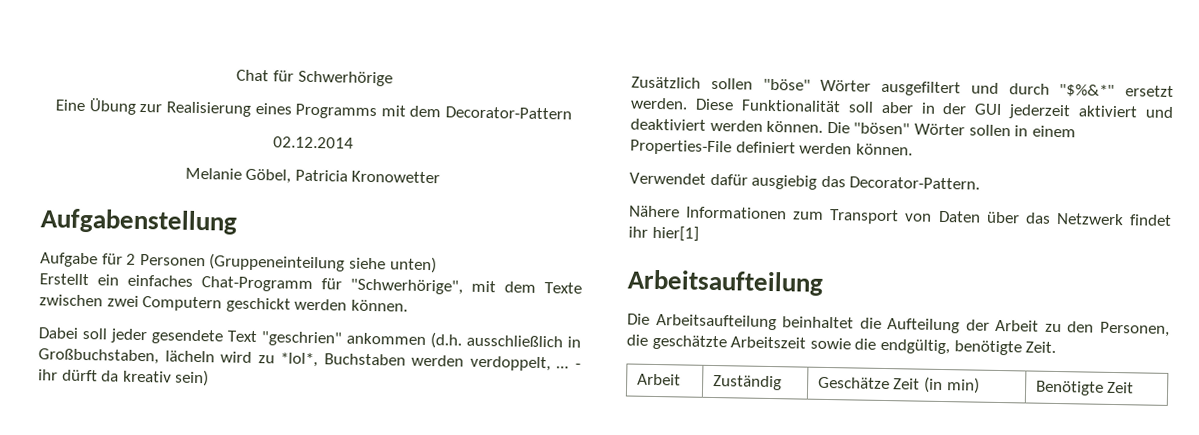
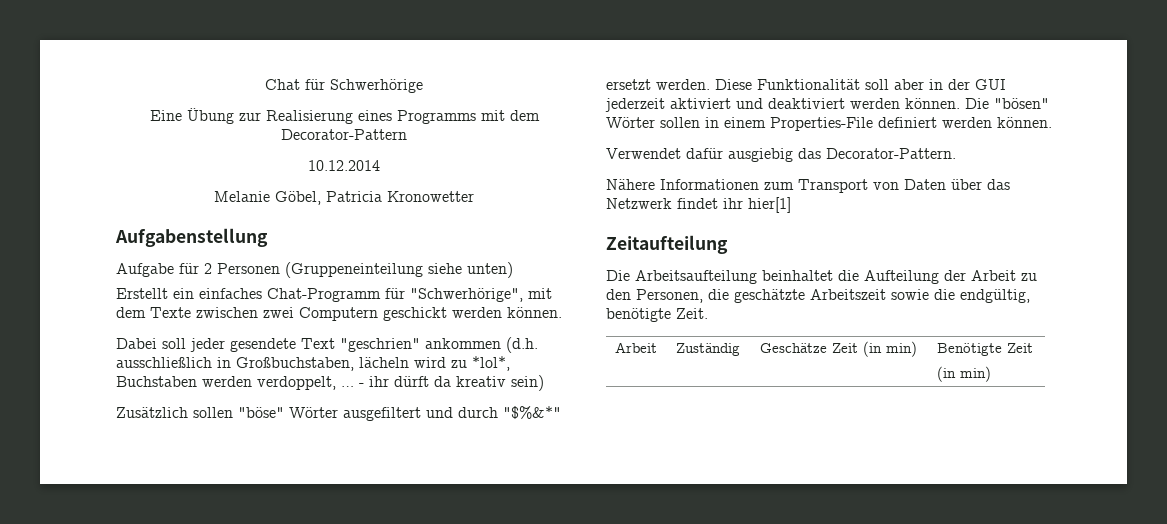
[273,136,354,149] 02.12.2014 -> [308,160,380,171] 10.12.2014
[627,269,824,296] Arbeitsaufteilung -> [606,235,728,254] Zeitaufteilung
(1135, 387) none -> [937,366,992,382] // (in min)

